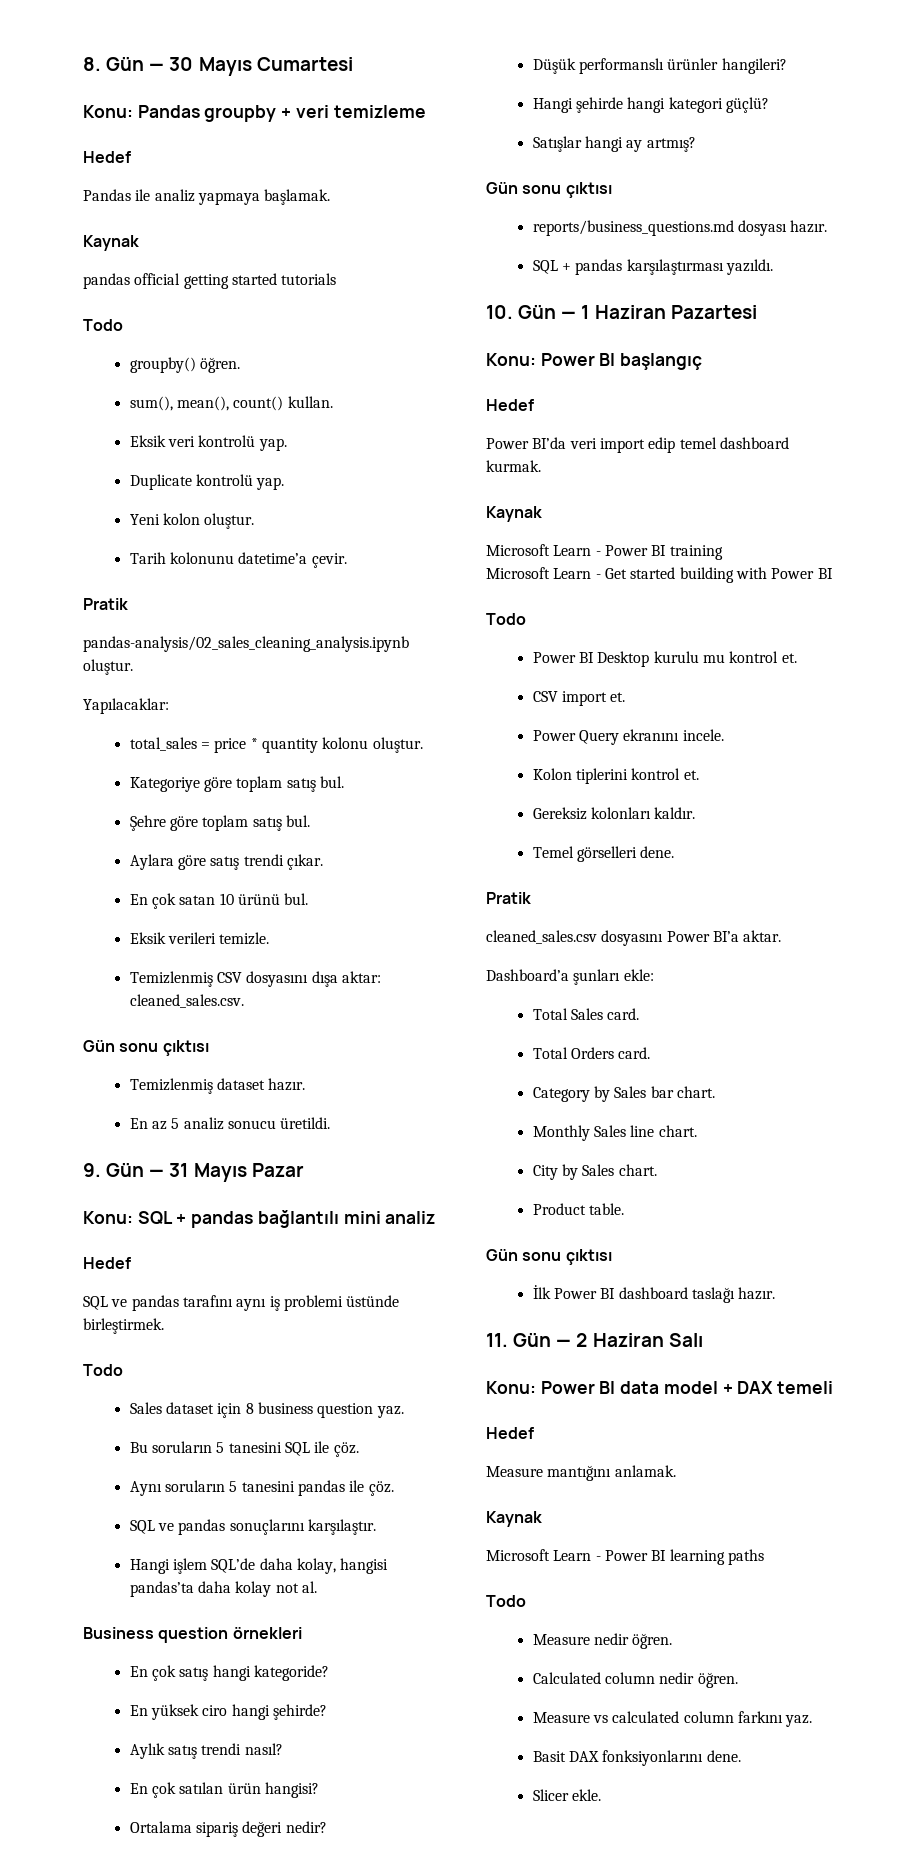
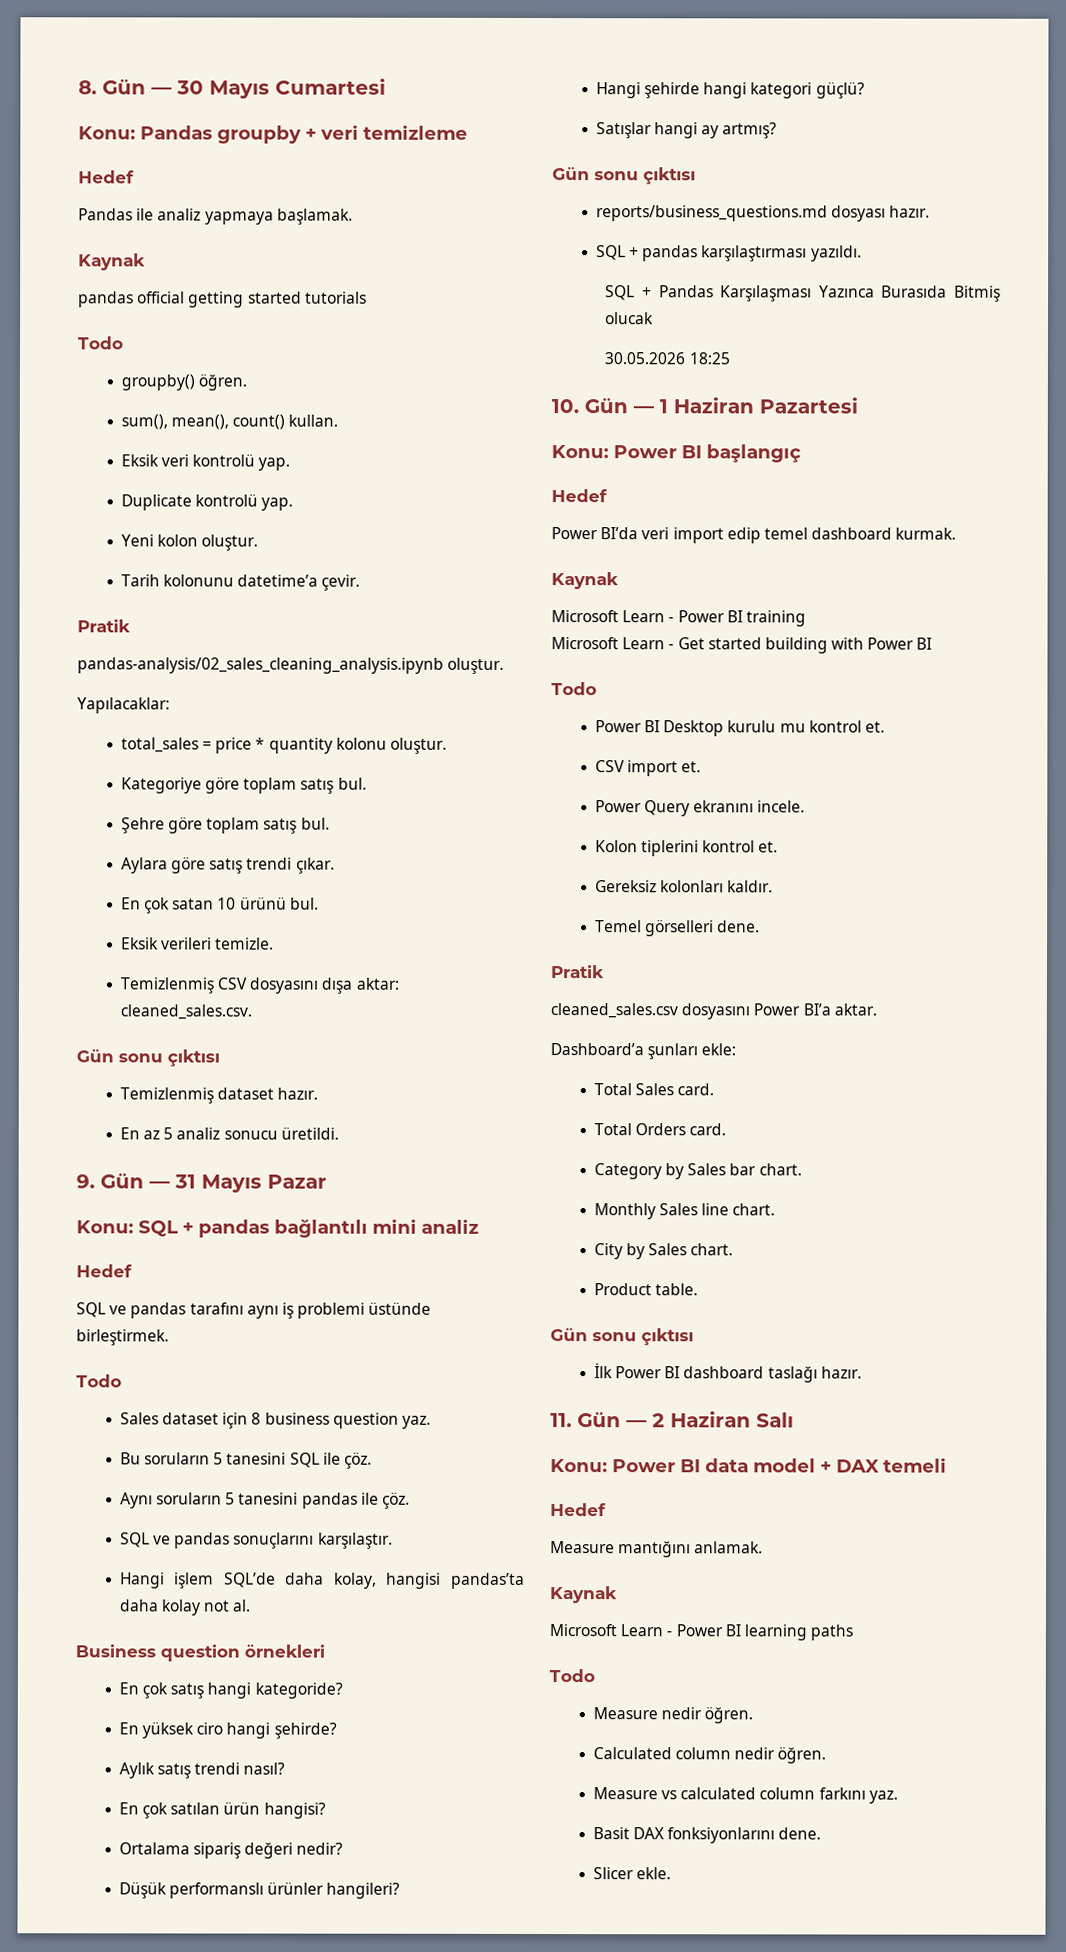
(773, 267) none -> [605,285,1001,302] [605,312,655,325] [604,352,730,365] // SQL + Pandas Karşılaşması Yazınca Burasıda Bitmiş olucak // 30.05.2026 18:25

